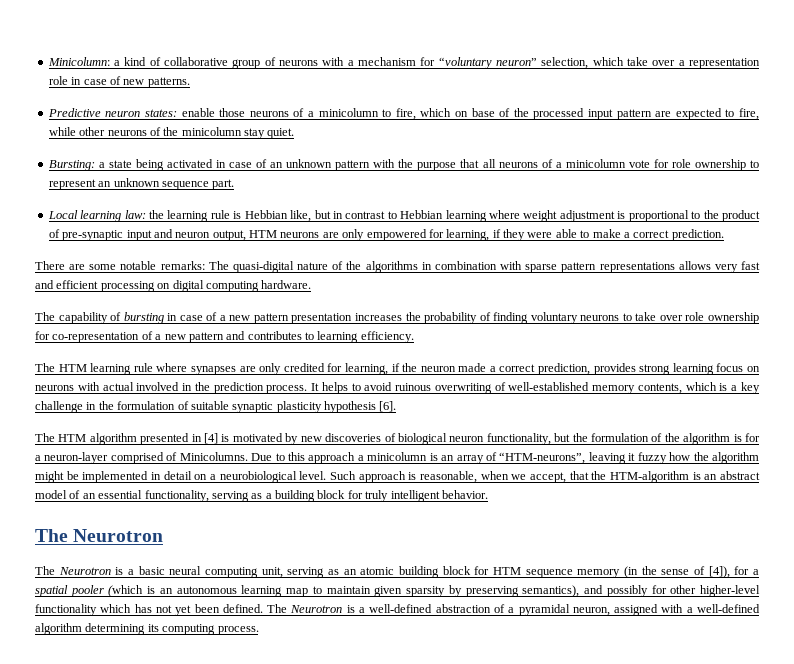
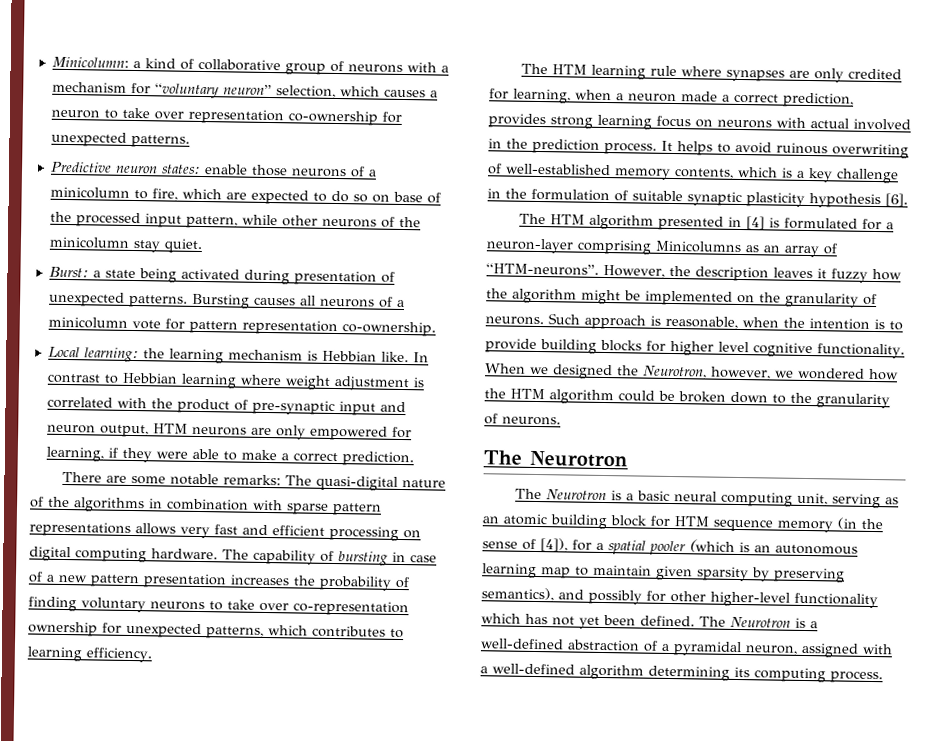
[627,57,760,69] [48,76,145,85] take over a representation role in case of new -> [383,88,438,98] [50,107,402,126] [50,131,127,147] causes a neuron to take over representation co-ownership for unexpected
(452, 112) none -> [225,189,368,205] are expected to do so
[616,108,760,120] pattern are expected to fire, -> [185,215,238,229] pattern,
[48,160,95,171] Bursting: -> [48,266,89,278] Burst:
[216,159,480,171] in case of an unknown pattern with the purpose that -> [243,269,395,286] [48,291,296,309] during presentation of unexpected patterns. Bursting causes
[671,159,760,171] [48,178,235,190] role ownership to represent an unknown sequence part. -> [188,319,436,337] pattern representation co-ownership.
[80,210,146,222] learning law: -> [83,347,139,363] learning:
[210,210,230,219] rule -> [227,349,303,361] mechanism
[290,210,343,222] like, but in -> [380,351,429,363] like. In
[628,210,701,222] proportional to -> [46,396,147,409] correlated with
(312, 284) // -> (218, 554) none
[685,312,705,321] role -> [293,600,409,617] co-representation
[52,331,246,343] co-representation of a new pattern and -> [126,622,308,639] unexpected patterns, which
[391,363,418,372] if the -> [575,89,624,101] when a
[232,433,760,445] [35,452,626,464] motivated by new discoveries of biological neuron functionality, but the formulation of the algorithm is for a neuron-layer comprised of Minicolumns. Due to this approach a minicolumn is an array of “HTM-neurons”, leaving -> [783,217,894,231] [486,238,838,258] [486,263,813,282] formulated for a neuron-layer comprising Minicolumns as an array of “HTM-neurons”. However, the description leaves
[151,471,327,483] in detail on a neurobiological level. -> [737,292,877,308] [485,316,544,326] on the granularity of neurons.
[511,471,760,483] [35,490,488,502] we accept, that the HTM-algorithm is an abstract model of an essential functionality, serving as a building block for truly intelligent behavior. -> [783,317,903,331] [485,338,905,359] [485,363,899,381] [484,388,890,409] [484,413,561,426] the intention is to provide building blocks for higher level cognitive functionality. When we designed the Neurotron, however, we wondered how the HTM algorithm could be broken down to the granularity of neurons.

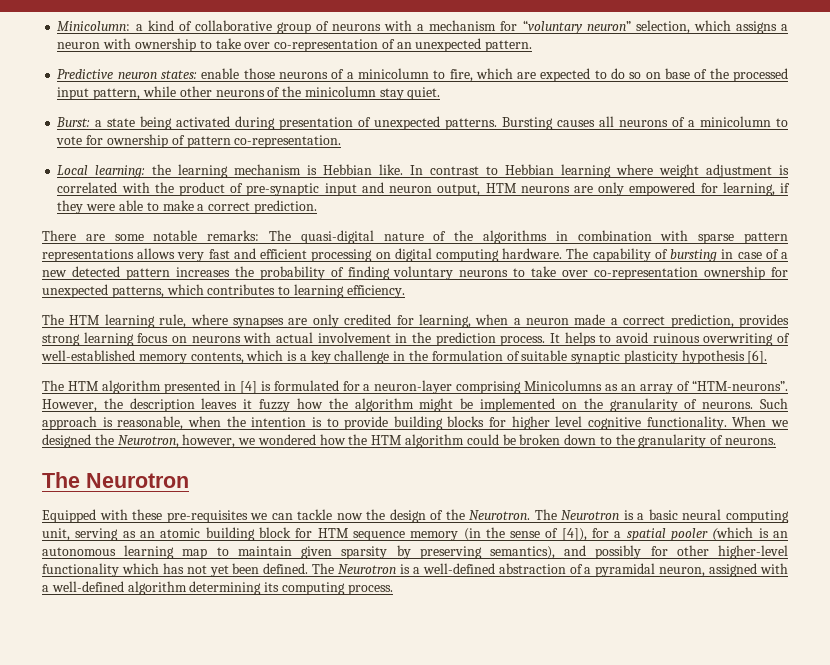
[383,88,438,98] [50,107,402,126] [50,131,190,148] causes a neuron to take over representation co-ownership for unexpected patterns. -> [735,21,789,34] [57,38,533,52] assigns a neuron with ownership to take over co-representation of an unexpected pattern.
(128, 322) none -> [776,118,789,127] to
[188,319,436,337] pattern representation co-ownership. -> [106,134,342,148] ownership of pattern co-representation.
[90,573,227,589] pattern presentation -> [71,266,170,280] detected pattern
[649,65,677,77] rule -> [159,314,187,328] rule,
[853,118,911,131] involved -> [317,332,391,343] involvement
(628, 459) none -> [42,509,531,523] Equipped with these pre-requisites we can tackle now the design of the Neurotron.

